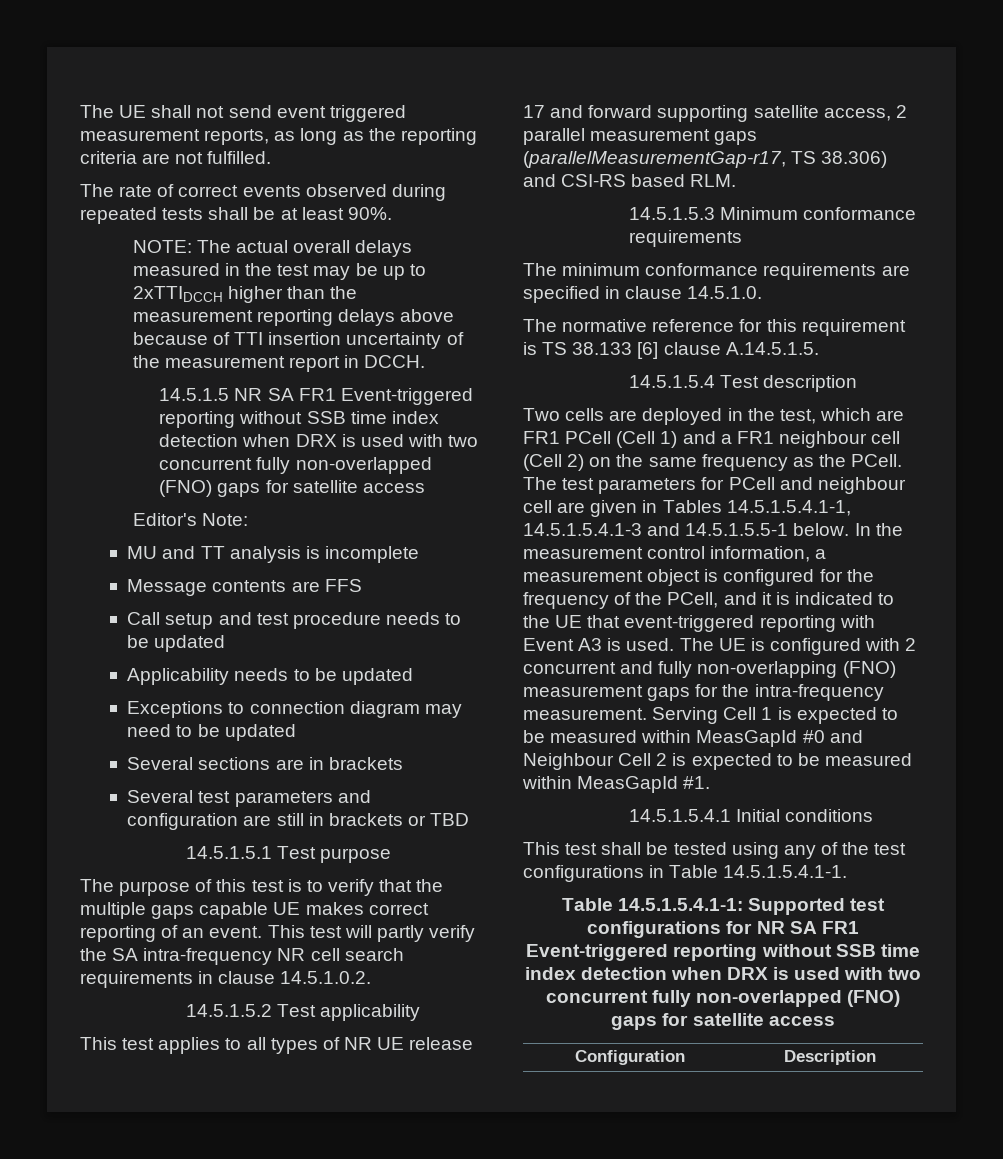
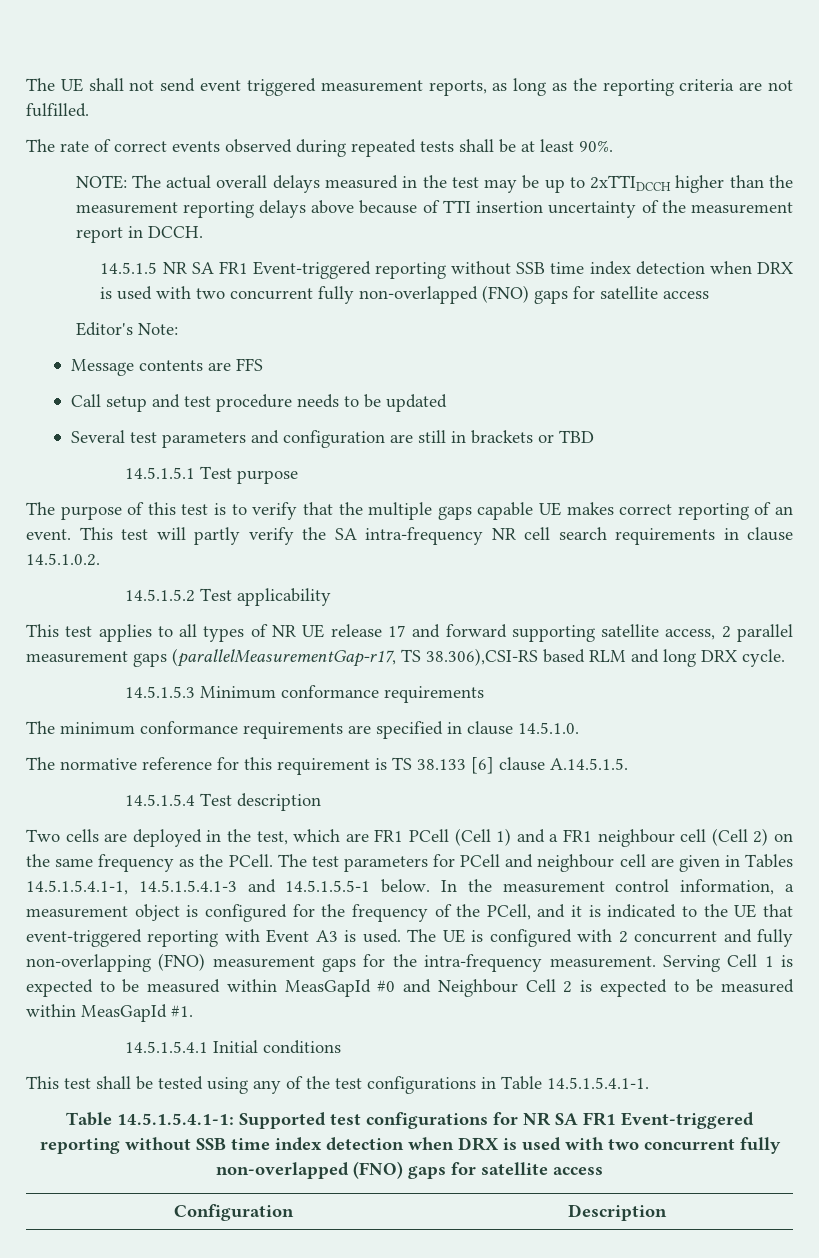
[127,546,419,563] // MU and TT analysis is incomplete -> (178, 329) none
[127,668,413,685] [127,701,462,718] [127,724,296,741] [127,757,403,770] // Applicability needs to be updated // Exceptions to connection diagram may need to be updated // Several sections are in brackets -> (448, 403) none
[821,151,888,168] [523,174,737,187] 38.306) and CSI-RS based RLM. -> [426,648,785,667] 38.306),CSI-RS based RLM and long DRX cycle.

